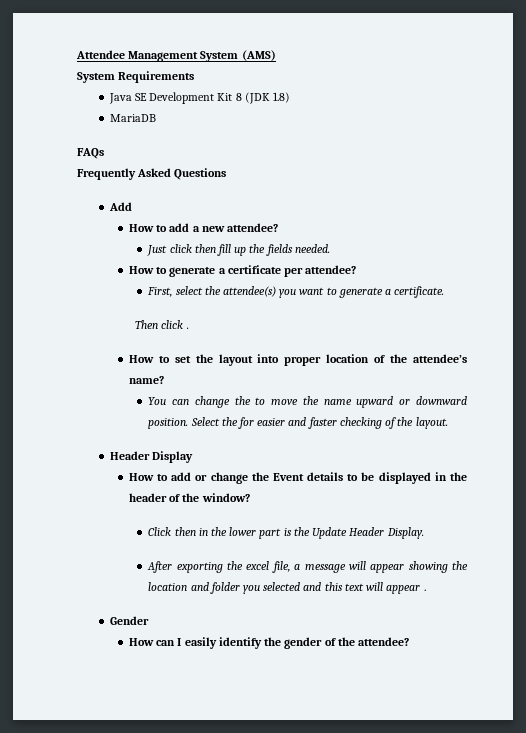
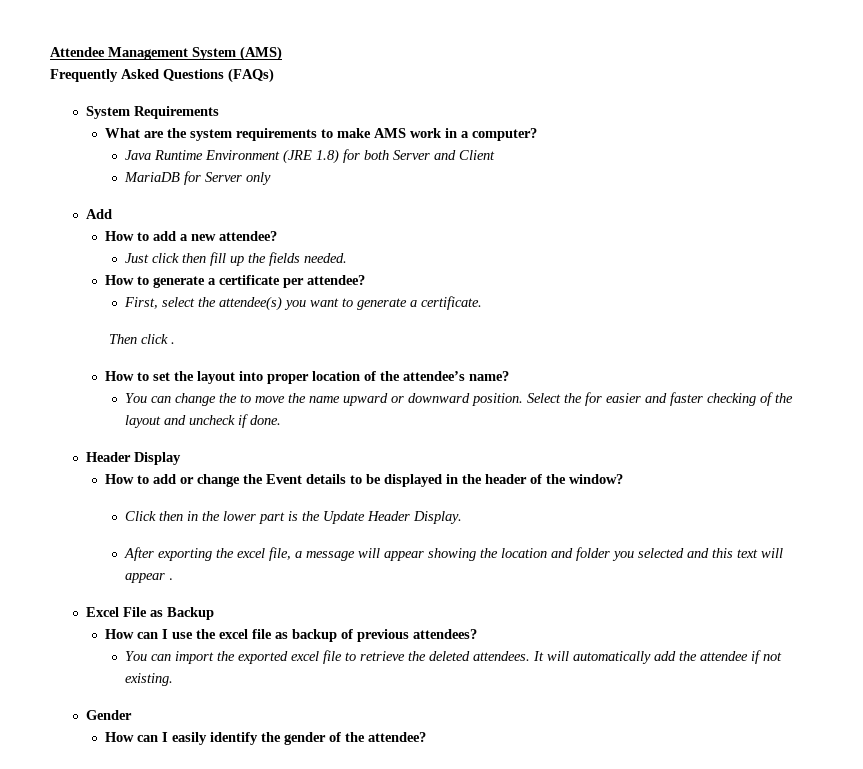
[77,71,195,83] [108,92,290,104] [109,114,156,122] [77,148,104,159] [77,168,227,180] System Requirements // Java SE Development Kit 8 (JDK 1.8) // MariaDB // FAQs // Frequently Asked Questions -> [50,68,274,83] [85,106,219,119] [105,128,538,141] [124,149,495,164] [123,171,271,185] Frequently Asked Questions (FAQs) // System Requirements // What are the system requirements to make AMS work in a computer? // Java Runtime Environment (JRE 1.8) for both Server and Client // MariaDB for Server only
[415,417,448,429] layout. -> [124,414,281,428] layout and uncheck if done.
(426, 590) none -> [85,607,214,620] [105,629,478,642] [124,650,782,664] [124,673,173,686] // Excel File as Backup // How can I use the excel file as backup of previous attendees? // You can import the exported excel file to retrieve the deleted attendees. It will automatically add the attendee if not existing.

